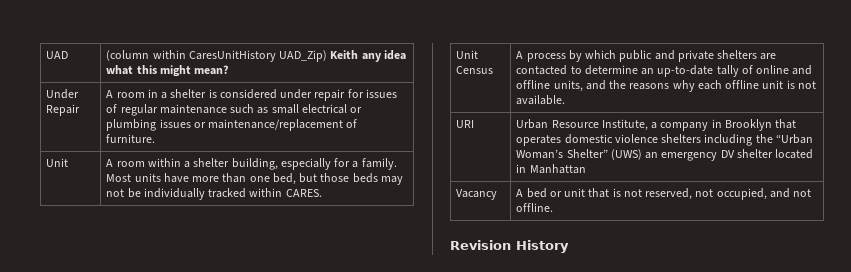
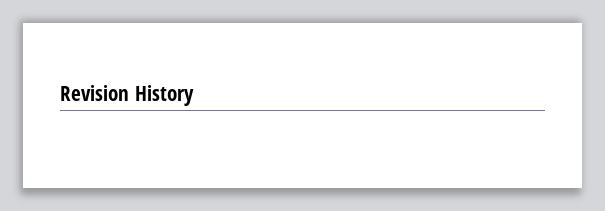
[46,51,69,59] [106,50,406,62] [106,65,230,77] [46,89,80,99] [46,104,81,116] [106,89,397,101] [106,104,363,116] [106,119,358,131] [106,134,156,143] [46,158,69,167] [106,158,397,170] [106,173,403,185] [106,188,322,200] [456,50,479,59] [456,66,494,74] [516,50,777,62] [516,65,813,77] [516,80,816,92] [516,95,566,105] [456,120,475,128] [516,119,797,131] [516,134,813,146] [516,149,814,161] [516,164,586,174] [456,189,498,200] [516,188,812,200] [516,203,554,212] UAD | (column within CaresUnitHistory UAD_Zip) Keith any idea what this might mean? // Under Repair | A room in a shelter is considered under repair for issues of regular maintenance such as small electrical or plumbing issues or maintenance/replacement of furniture. // Unit | A room within a shelter building, especially for a family. Most units have more than one bed, but those beds may not be individually tracked within CARES. // Unit Census | A process by which public and private shelters are contacted to determine an up-to-date tally of online and offline units, and the reasons why each offline unit is not available. // URI | Urban Resource Institute, a company in Brooklyn that operates domestic violence shelters including the “Urban Woman’s Shelter” (UWS) an emergency DV shelter located in Manhattan // Vacancy | A bed or unit that is not reserved, not occupied, and not offline. // -> (60, 93) none

